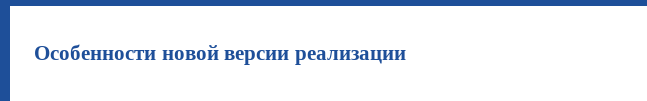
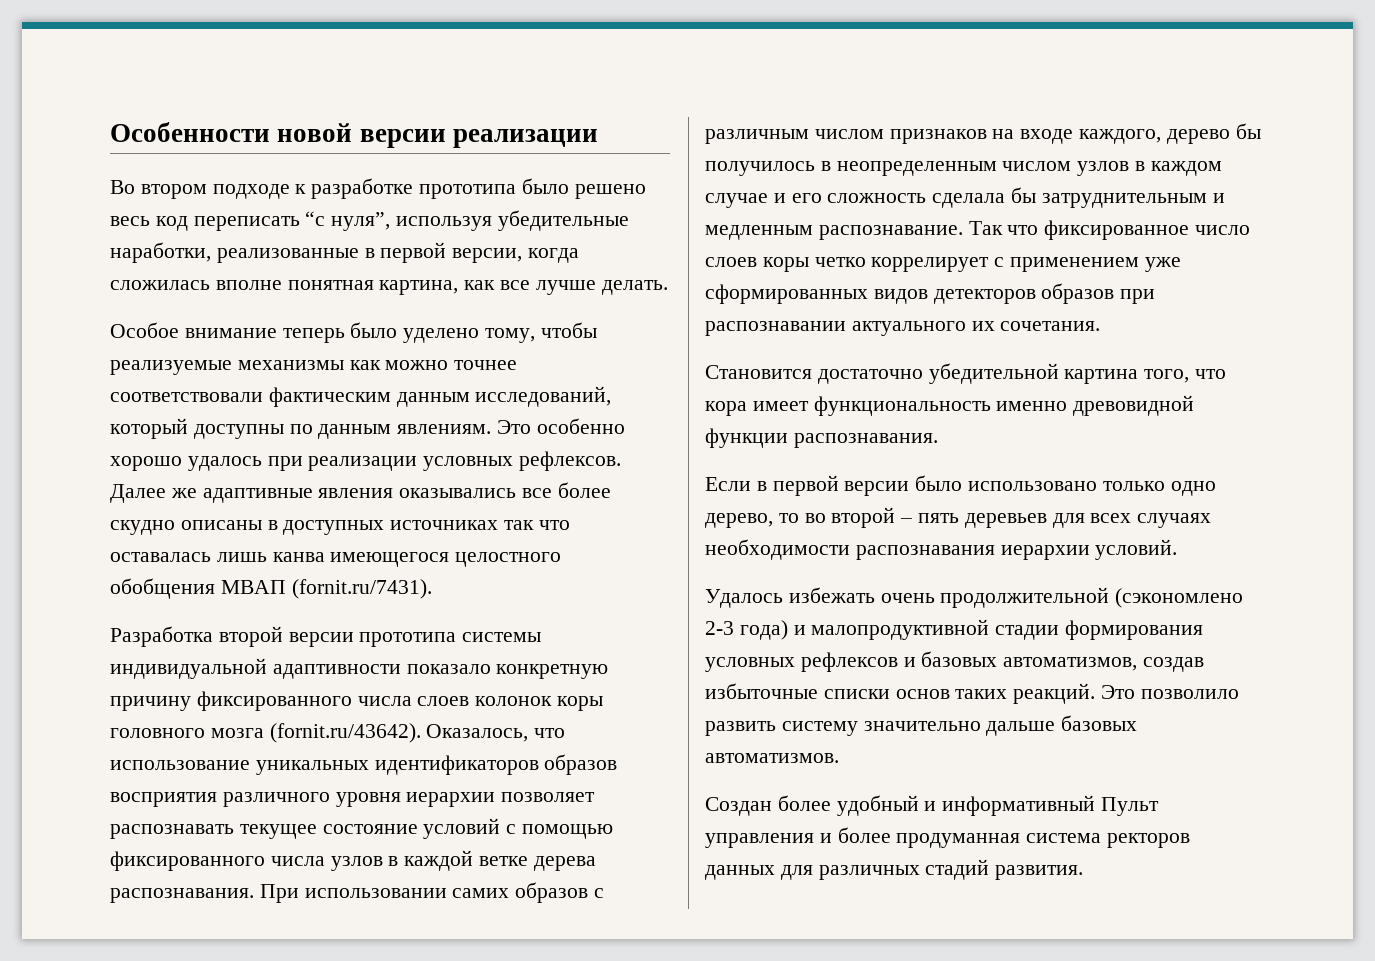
(407, 57) none -> [110,178,646,199] [110,210,629,231] [110,242,580,263] [110,280,668,295] [110,322,597,343] [110,360,518,375] [110,386,612,407] [110,418,625,439] [110,451,622,471] [110,482,611,503] [110,520,570,535] [110,552,562,567] [110,578,432,599] [110,626,542,647] [110,658,609,679] [110,691,604,711] [110,723,566,743] [110,754,618,775] [110,792,596,807] [110,818,614,839] [110,850,596,871] [110,882,605,903] [705,123,1261,144] [705,161,1222,176] [705,187,1225,208] [705,220,1251,240] [705,257,1181,272] [705,283,1156,304] [705,321,1101,336] [705,363,1227,384] [705,395,1195,416] [705,428,938,448] [705,475,1216,496] [705,507,1212,528] [705,539,1178,560] [705,587,1244,608] [705,619,1204,640] [705,651,1205,672] [705,683,1239,704] [705,715,1138,736] [705,753,839,763] [705,795,1160,816] [705,827,1191,848] [705,859,1084,880] // Во втором подходе к разработке прототипа было решено весь код переписать “с нуля”, используя убедительные наработки, реализованные в первой версии, когда сложилась вполне понятная картина, как все лучше делать. // Особое внимание теперь было уделено тому, чтобы реализуемые механизмы как можно точнее соответствовали фактическим данным исследований, который доступны по данным явлениям. Это особенно хорошо удалось при реализации условных рефлексов. Далее же адаптивные явления оказывались все более скудно описаны в доступных источниках так что оставалась лишь канва имеющегося целостного обобщения МВАП (fornit.ru/7431). // Разработка второй версии прототипа системы индивидуальной адаптивности показало конкретную причину фиксированного числа слоев колонок коры головного мозга (fornit.ru/43642). Оказалось, что использование уникальных идентификаторов образов восприятия различного уровня иерархии позволяет распознавать текущее состояние условий с помощью фиксированного числа узлов в каждой ветке дерева распознавания. При использовании самих образов с различным числом признаков на входе каждого, дерево бы получилось в неопределенным числом узлов в каждом случае и его сложность сделала бы затруднительным и медленным распознавание. Так что фиксированное число слоев коры четко коррелирует с применением уже сформированных видов детекторов образов при распознавании актуального их сочетания. // Становится достаточно убедительной картина того, что кора имеет функциональность именно древовидной функции распознавания. // Если в первой версии было использовано только одно дерево, то во второй – пять деревьев для всех случаях необходимости распознавания иерархии условий. // Удалось избежать очень продолжительной (сэкономлено 2-3 года) и малопродуктивной стадии формирования условных рефлексов и базовых автоматизмов, создав избыточные списки основ таких реакций. Это позволило развить систему значительно дальше базовых автоматизмов. // Создан более удобный и информативный Пульт управления и более продуманная система ректоров данных для различных стадий развития.

